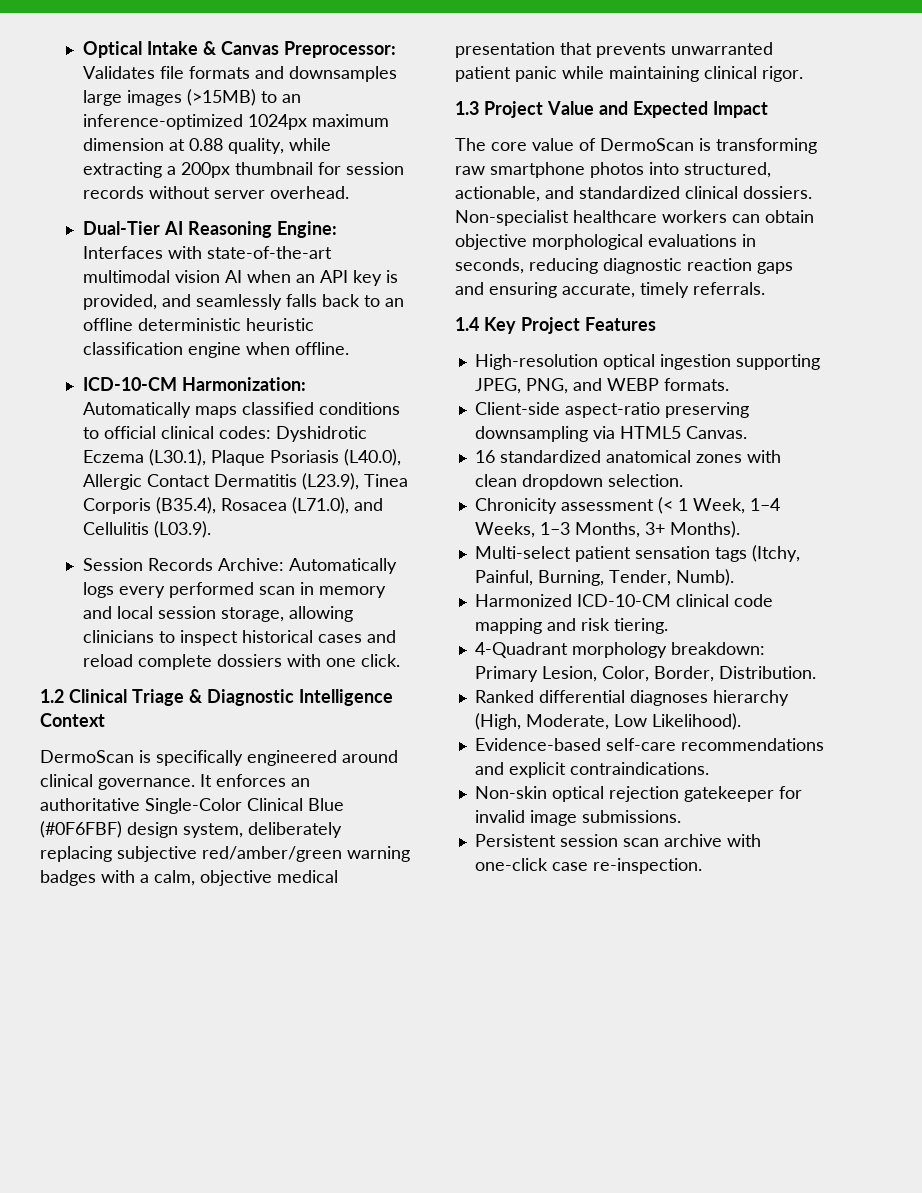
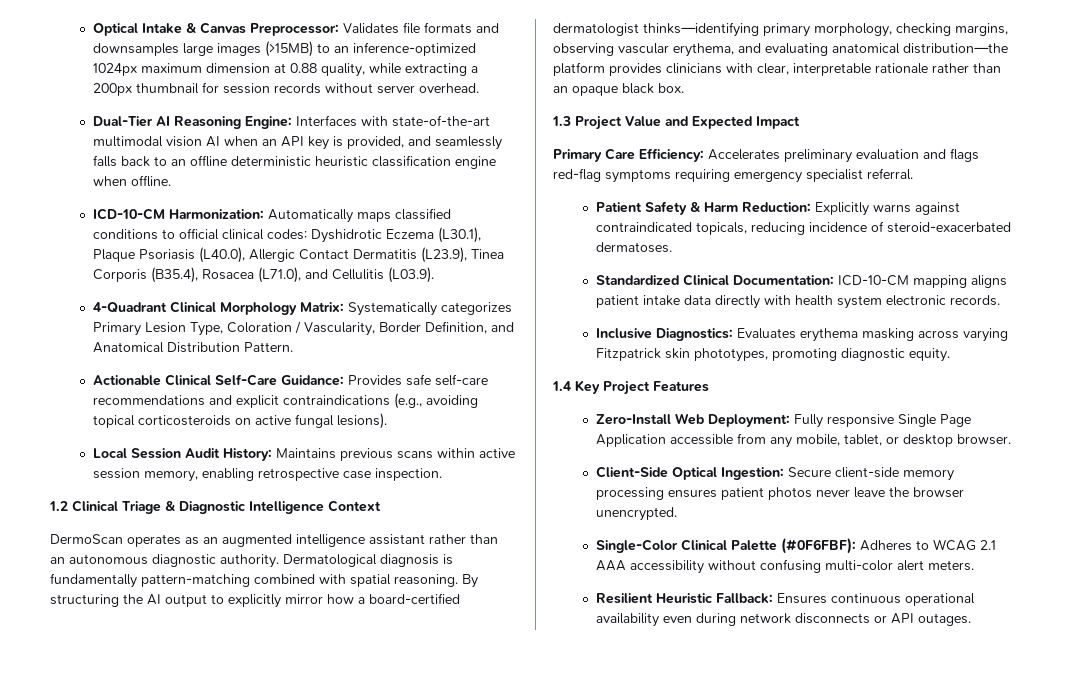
[82,558,397,574] [82,582,386,598] [82,606,353,622] [82,630,396,646] [82,654,400,670] Session Records Archive: Automatically logs every performed scan in memory and local session storage, allowing clinicians to inspect historical cases and reload complete dossiers with one click. -> [92,301,512,316] [92,321,514,336] [92,342,293,353] [92,374,488,386] [92,393,478,409] [92,413,387,429] [92,448,515,461] [92,468,442,482] 4-Quadrant Clinical Morphology Matrix: Systematically categorizes Primary Lesion Type, Coloration / Vascularity, Border Definition, and Anatomical Distribution Pattern. // Actionable Clinical Self-Care Guidance: Provides safe self-care recommendations and explicit contraindications (e.g., avoiding topical corticosteroids on active fungal lesions). // Local Session Audit History: Maintains previous scans within active session memory, enabling retrospective case inspection.
[139,750,398,766] [40,774,310,790] [40,798,344,814] [40,821,342,838] [40,846,410,862] [40,870,338,886] [455,42,773,58] [455,66,803,82] is specifically engineered around clinical governance. It enforces an authoritative Single-Color Clinical Blue (#0F6FBF) design system, deliberately replacing subjective red/amber/green warning badges with a calm, objective medical presentation that prevents unwarranted patient panic while maintaining clinical rigor. -> [127,534,498,547] [50,554,453,568] [50,573,478,588] [50,593,460,608] [553,22,1008,37] [553,43,1008,57] [553,62,1001,76] [553,83,684,96] operates as an augmented intelligence assistant rather than an autonomous diagnostic authority. Dermatological diagnosis is fundamentally pattern-matching combined with spatial reasoning. By structuring the AI output to explicitly mirror how a board-certified dermatologist thinks—identifying primary morphology, checking margins, observing vascular erythema, and evaluating anatomical distribution—the platform provides clinicians with clear, interpretable rationale rather than an opaque black box.
[455,138,817,154] [455,162,771,178] [455,186,812,202] [455,210,814,226] [455,234,756,250] [455,258,793,274] [455,282,765,298] [455,317,656,334] [474,354,820,370] [474,378,729,394] [474,402,749,418] [474,426,747,442] [474,450,781,463] [474,474,683,490] [474,497,780,514] [474,521,740,538] [474,545,800,562] [474,569,734,586] [474,594,773,607] [474,618,668,634] [474,642,765,658] [474,666,816,682] [474,690,789,706] [474,713,741,730] [474,738,824,751] [474,762,709,778] [474,786,802,802] [474,810,681,826] [474,834,761,847] [474,858,702,874] The core value of DermoScan is transforming raw smartphone photos into structured, actionable, and standardized clinical dossiers. Non-specialist healthcare workers can obtain objective morphological evaluations in seconds, reducing diagnostic reaction gaps and ensuring accurate, timely referrals. // 1.4 Key Project Features // High-resolution optical ingestion supporting JPEG, PNG, and WEBP formats. // Client-side aspect-ratio preserving downsampling via HTML5 Canvas. // 16 standardized anatomical zones with clean dropdown selection. // Chronicity assessment (< 1 Week, 1–4 Weeks, 1–3 Months, 3+ Months). // Multi-select patient sensation tags (Itchy, Painful, Burning, Tender, Numb). // Harmonized ICD-10-CM clinical code mapping and risk tiering. // 4-Quadrant morphology breakdown: Primary Lesion, Color, Border, Distribution. // Ranked differential diagnoses hierarchy (High, Moderate, Low Likelihood). // Evidence-based self-care recommendations and explicit contraindications. // Non-skin optical rejection gatekeeper for invalid image submissions. // Persistent session scan archive with one-click case re-inspection. -> [553,148,979,163] [553,168,913,183] [595,201,960,216] [595,221,1011,235] [595,242,672,253] [595,274,1007,288] [595,295,1000,309] [595,328,1008,342] [595,348,950,362] [552,380,709,395] [595,413,971,428] [595,433,1011,448] [595,466,954,481] [595,487,964,500] [595,507,677,521] [595,538,996,554] [595,559,974,574] [595,593,975,606] [595,613,971,627] Primary Care Efficiency: Accelerates preliminary evaluation and flags red-flag symptoms requiring emergency specialist referral. // Patient Safety & Harm Reduction: Explicitly warns against contraindicated topicals, reducing incidence of steroid-exacerbated dermatoses. // Standardized Clinical Documentation: ICD-10-CM mapping aligns patient intake data directly with health system electronic records. // Inclusive Diagnostics: Evaluates erythema masking across varying Fitzpatrick skin phototypes, promoting diagnostic equity. // 1.4 Key Project Features // Zero-Install Web Deployment: Fully responsive Single Page Application accessible from any mobile, tablet, or desktop browser. // Client-Side Optical Ingestion: Secure client-side memory processing ensures patient photos never leave the browser unencrypted. // Single-Color Clinical Palette (#0F6FBF): Adheres to WCAG 2.1 AAA accessibility without confusing multi-color alert meters. // Resilient Heuristic Fallback: Ensures continuous operational availability even during network disconnects or API outages.

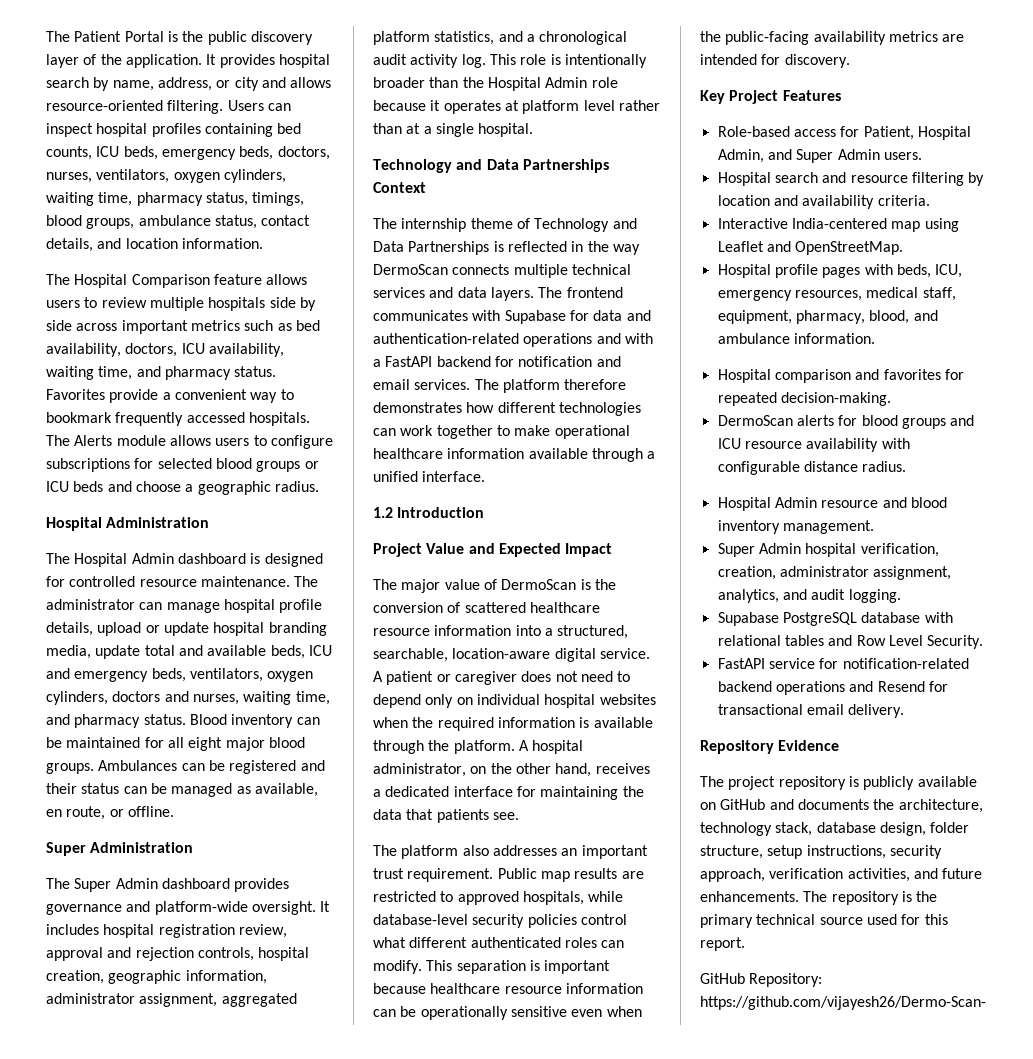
[92,22,499,36] [92,41,476,57] [92,63,478,77] [92,82,479,96] [92,115,490,129] [92,136,502,150] [92,155,496,169] [92,175,171,187] [92,208,451,223] [92,227,481,243] [92,247,504,263] [92,267,434,283] [92,301,512,316] [92,321,514,336] [92,342,293,353] [92,374,488,386] [92,393,478,409] [92,413,387,429] [92,448,515,461] [92,468,442,482] [49,500,381,514] [50,534,498,547] [50,554,453,568] [50,573,478,588] [50,593,460,608] [553,22,1008,37] [553,43,1008,57] [553,62,1001,76] [553,83,684,96] [552,116,571,126] Optical Intake & Canvas Preprocessor: Validates file formats and downsamples large images (>15MB) to an inference-optimized 1024px maximum dimension at 0.88 quality, while extracting a 200px thumbnail for session records without server overhead. // Dual-Tier AI Reasoning Engine: Interfaces with state-of-the-art multimodal vision AI when an API key is provided, and seamlessly falls back to an offline deterministic heuristic classification engine when offline. // ICD-10-CM Harmonization: Automatically maps classified conditions to official clinical codes: Dyshidrotic Eczema (L30.1), Plaque Psoriasis (L40.0), Allergic Contact Dermatitis (L23.9), Tinea Corporis (B35.4), Rosacea (L71.0), and Cellulitis (L03.9). // 4-Quadrant Clinical Morphology Matrix: Systematically categorizes Primary Lesion Type, Coloration / Vascularity, Border Definition, and Anatomical Distribution Pattern. // Actionable Clinical Self-Care Guidance: Provides safe self-care recommendations and explicit contraindications (e.g., avoiding topical corticosteroids on active fungal lesions). // Local Session Audit History: Maintains previous scans within active session memory, enabling retrospective case inspection. // 1.2 Clinical Triage & Diagnostic Intelligence Context // DermoScan operates as an augmented intelligence assistant rather than an autonomous diagnostic authority. Dermatological diagnosis is fundamentally pattern-matching combined with spatial reasoning. By structuring the AI output to explicitly mirror how a board-certified dermatologist thinks—identifying primary morphology, checking margins, observing vascular erythema, and evaluating anatomical distribution—the platform provides clinicians with clear, interpretable rationale rather than an opaque black box. // 1.3 -> [46,31,313,45] [46,54,330,68] [46,77,332,91] [46,100,291,114] [46,123,302,137] [46,146,330,160] [46,169,286,183] [46,192,305,206] [46,215,311,229] [46,238,263,252] [46,274,308,288] [46,297,316,311] [46,320,320,334] [46,343,284,357] [46,366,277,380] [46,389,294,403] [46,412,310,426] [46,435,333,449] [46,458,319,472] [46,481,319,495] [46,517,210,531] [46,553,323,567] [46,576,319,587] [46,599,323,613] [46,622,327,636] [46,645,332,659] [46,668,314,682] [46,691,330,705] [46,714,320,728] [46,737,305,751] [46,760,325,774] [46,783,318,797] [46,806,174,820] [46,842,194,856] [46,878,290,892] [46,901,331,915] [46,924,287,938] [46,947,310,961] [46,970,267,984] [46,993,297,1007] [373,31,628,45] [373,54,647,68] [373,77,618,91] [373,100,660,114] [373,123,534,137] [373,159,609,173] [373,182,426,193] [373,218,637,232] [373,241,640,255] [373,264,631,278] [373,287,623,301] [373,310,651,324] [373,333,653,347] [373,356,621,367] [373,379,627,393] [373,402,641,416] [373,425,630,439] [373,448,656,462] [373,471,486,482] [373,507,485,518] The Patient Portal is the public discovery layer of the application. It provides hospital search by name, address, or city and allows resource-oriented filtering. Users can inspect hospital profiles containing bed counts, ICU beds, emergency beds, doctors, nurses, ventilators, oxygen cylinders, waiting time, pharmacy status, timings, blood groups, ambulance status, contact details, and location information. // The Hospital Comparison feature allows users to review multiple hospitals side by side across important metrics such as bed availability, doctors, ICU availability, waiting time, and pharmacy status. Favorites provide a convenient way to bookmark frequently accessed hospitals. The Alerts module allows users to configure subscriptions for selected blood groups or ICU beds and choose a geographic radius. // Hospital Administration // The Hospital Admin dashboard is designed for controlled resource maintenance. The administrator can manage hospital profile details, upload or update hospital branding media, update total and available beds, ICU and emergency beds, ventilators, oxygen cylinders, doctors and nurses, waiting time, and pharmacy status. Blood inventory can be maintained for all eight major blood groups. Ambulances can be registered and their status can be managed as available, en route, or offline. // Super Administration // The Super Admin dashboard provides governance and platform-wide oversight. It includes hospital registration review, approval and rejection controls, hospital creation, geographic information, administrator assignment, aggregated platform statistics, and a chronological audit activity log. This role is intentionally broader than the Hospital Admin role because it operates at platform level rather than at a single hospital. // Technology and Data Partnerships Context // The internship theme of Technology and Data Partnerships is reflected in the way DermoScan connects multiple technical services and data layers. The frontend communicates with Supabase for data and authentication-related operations and with a FastAPI backend for notification and email services. The platform therefore demonstrates how different technologies can work together to make operational healthcare information available through a unified interface. // 1.2 Introduction //
[553,148,979,163] [553,168,913,183] [595,201,960,216] [595,221,1011,235] [595,242,672,253] [595,274,1007,288] [595,295,1000,309] [595,328,1008,342] [595,348,950,362] [552,380,709,395] [595,413,971,428] [595,433,1011,448] [595,466,954,481] [595,487,964,500] [595,507,677,521] [595,538,996,554] [595,559,974,574] [595,593,975,606] [595,613,971,627] Primary Care Efficiency: Accelerates preliminary evaluation and flags red-flag symptoms requiring emergency specialist referral. // Patient Safety & Harm Reduction: Explicitly warns against contraindicated topicals, reducing incidence of steroid-exacerbated dermatoses. // Standardized Clinical Documentation: ICD-10-CM mapping aligns patient intake data directly with health system electronic records. // Inclusive Diagnostics: Evaluates erythema masking across varying Fitzpatrick skin phototypes, promoting diagnostic equity. // 1.4 Key Project Features // Zero-Install Web Deployment: Fully responsive Single Page Application accessible from any mobile, tablet, or desktop browser. // Client-Side Optical Ingestion: Secure client-side memory processing ensures patient photos never leave the browser unencrypted. // Single-Color Clinical Palette (#0F6FBF): Adheres to WCAG 2.1 AAA accessibility without confusing multi-color alert meters. // Resilient Heuristic Fallback: Ensures continuous operational availability even during network disconnects or API outages. -> [373,579,616,593] [373,602,600,613] [373,625,629,639] [373,648,650,662] [373,671,631,685] [373,694,656,708] [373,717,653,731] [373,740,584,754] [373,763,650,777] [373,786,644,800] [373,809,519,823] [373,845,648,859] [373,868,644,882] [373,891,624,905] [373,914,627,928] [373,937,625,948] [373,960,611,974] [373,983,643,994] [373,1006,642,1020] [700,31,965,45] [700,54,850,68] [700,90,841,104] [717,126,971,140] [717,149,922,163] [717,172,985,186] [717,195,930,209] [717,218,959,232] [717,241,904,255] [717,264,963,278] [717,287,956,301] [717,310,938,324] [717,333,875,344] [717,369,964,383] [717,392,891,406] [717,415,975,429] [717,438,910,452] [717,461,907,475] [717,497,947,511] [717,520,874,534] [717,543,939,557] [717,566,952,580] [717,589,901,603] [717,612,953,626] [717,635,984,649] [717,658,969,669] [717,681,948,695] [717,704,905,718] [700,740,840,754] [700,776,977,790] [700,799,983,813] [700,822,970,836] [700,845,942,859] [700,868,983,882] [700,891,938,905] [700,914,948,928] [700,937,745,951] [700,973,823,987] [700,996,986,1010] The major value of DermoScan is the conversion of scattered healthcare resource information into a structured, searchable, location-aware digital service. A patient or caregiver does not need to depend only on individual hospital websites when the required information is available through the platform. A hospital administrator, on the other hand, receives a dedicated interface for maintaining the data that patients see. // The platform also addresses an important trust requirement. Public map results are restricted to approved hospitals, while database-level security policies control what different authenticated roles can modify. This separation is important because healthcare resource information can be operationally sensitive even when the public-facing availability metrics are intended for discovery. // Key Project Features // Role-based access for Patient, Hospital Admin, and Super Admin users. // Hospital search and resource filtering by location and availability criteria. // Interactive India-centered map using Leaflet and OpenStreetMap. // Hospital profile pages with beds, ICU, emergency resources, medical staff, equipment, pharmacy, blood, and ambulance information. // Hospital comparison and favorites for repeated decision-making. // DermoScan alerts for blood groups and ICU resource availability with configurable distance radius. // Hospital Admin resource and blood inventory management. // Super Admin hospital verification, creation, administrator assignment, analytics, and audit logging. // Supabase PostgreSQL database with relational tables and Row Level Security. // FastAPI service for notification-related backend operations and Resend for transactional email delivery. // Repository Evidence // The project repository is publicly available on GitHub and documents the architecture, technology stack, database design, folder structure, setup instructions, security approach, verification activities, and future enhancements. The repository is the primary technical source used for this report. // GitHub Repository: https://github.com/vijayesh26/Dermo-Scan-

